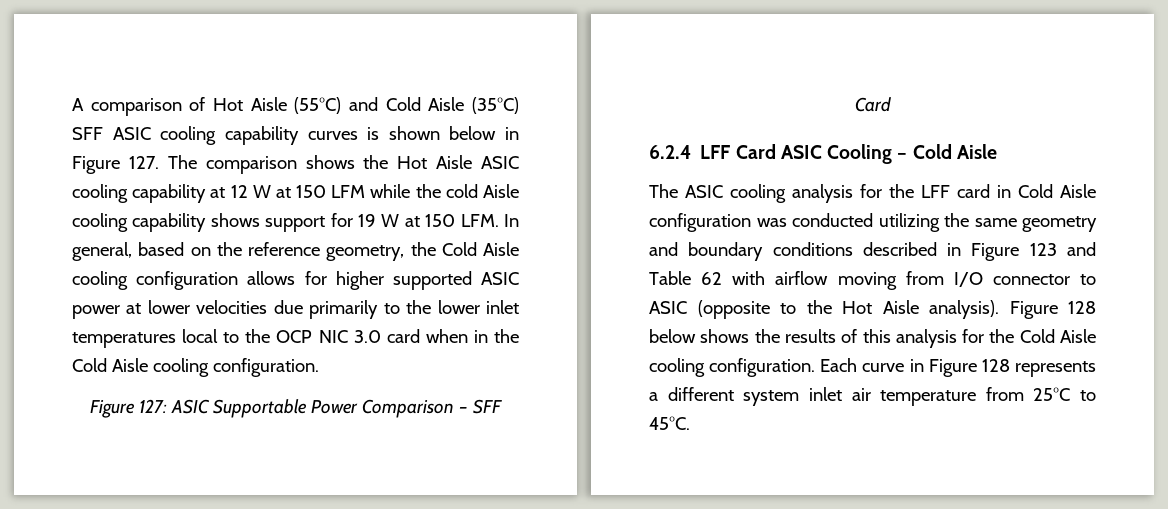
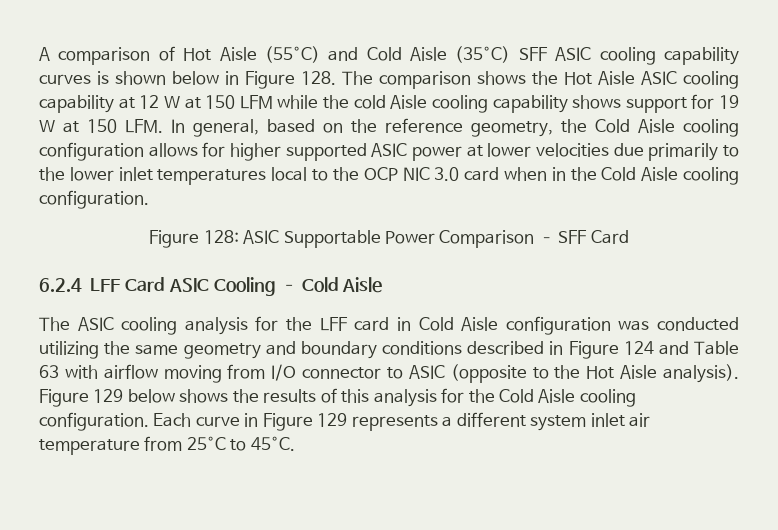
[128,156,159,169] 127. -> [301,71,336,85] 128.
[139,399,168,413] 127: -> [203,230,239,244] 128:
[1029,243,1057,256] 123 -> [623,341,654,355] 124
[701,272,723,285] 62 -> [39,365,59,378] 63
[1068,301,1096,314] 128 -> [93,389,124,403] 129
[981,359,1010,372] 128 -> [317,413,348,427] 129

